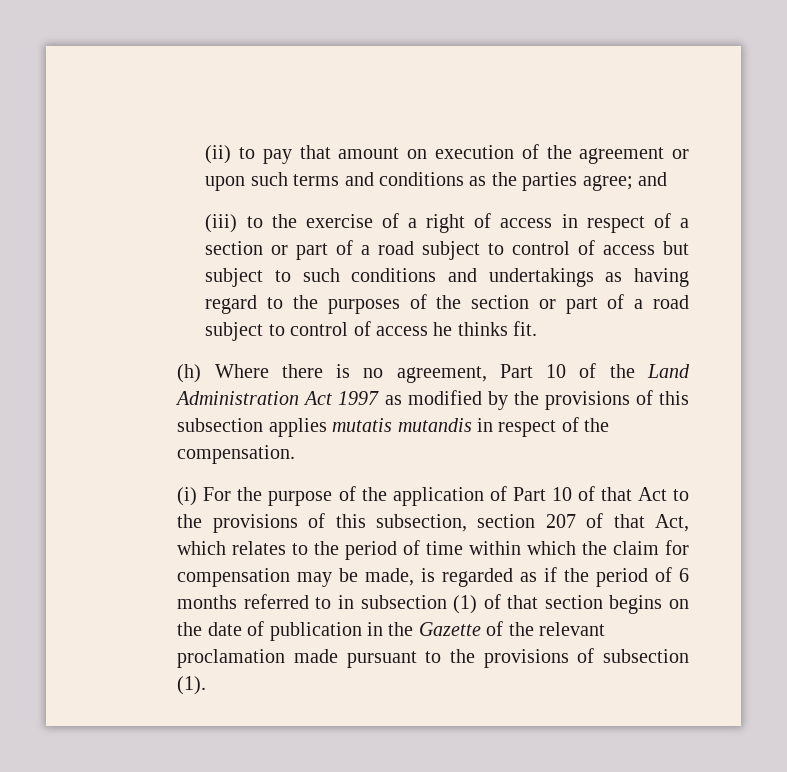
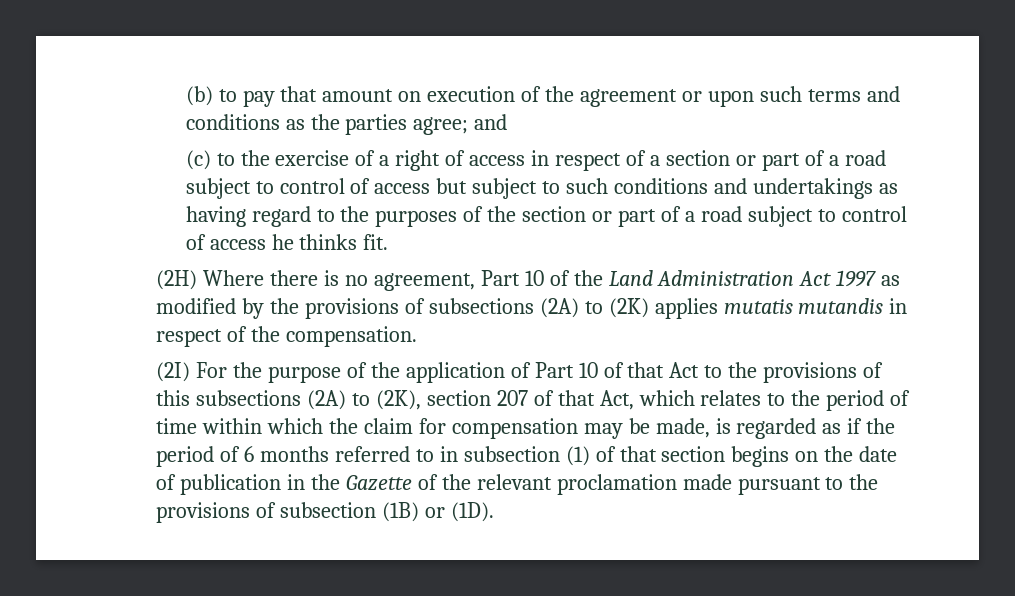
[205,145,232,164] (ii) -> [185,86,213,106] (b)
[205,214,238,233] (iii) -> [185,150,211,170] (c)
[177,364,202,383] (h) -> [156,270,198,290] (2H)
[659,391,689,405] [177,418,264,432] this subsection -> [428,298,649,318] subsections (2A) to (2K)
[177,487,198,506] (i) -> [156,362,191,382] (2I)
[375,514,467,532] subsection, -> [196,390,421,410] subsections (2A) to (2K),
[177,676,207,695] (1). -> [381,502,494,522] (1B) or (1D).

